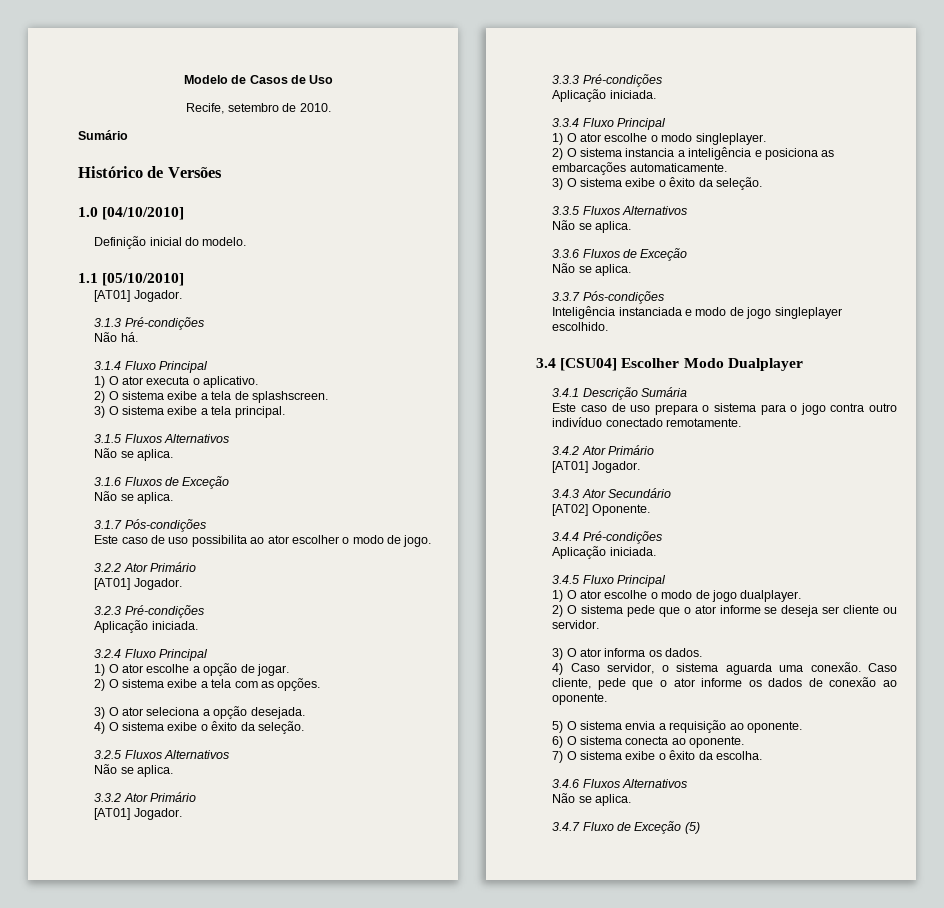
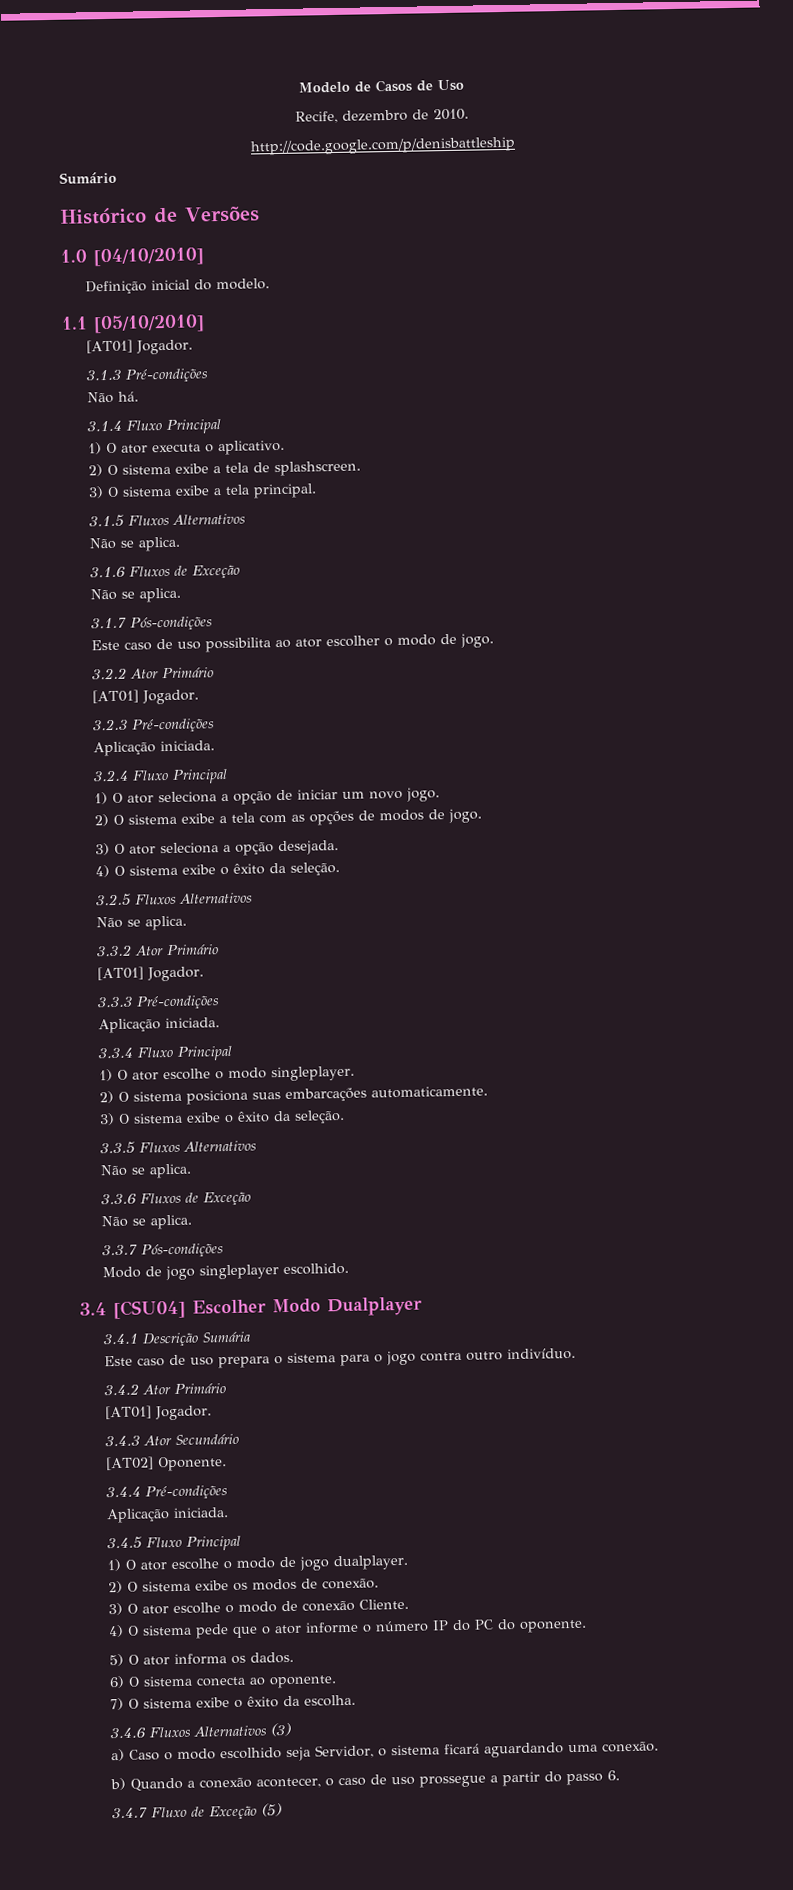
[227,103,279,112] setembro -> [342,109,408,122] dezembro
(331, 107) none -> [249,136,516,156] // http://code.google.com/p/denisbattleship
[146,664,190,673] escolhe -> [158,791,218,804] seleciona
[256,664,289,676] jogar. -> [297,787,441,802] iniciar um novo jogo.
[277,678,321,691] opções. -> [309,808,483,826] opções de modos de jogo.
[625,147,835,160] instancia a inteligência e posiciona as -> [186,1089,282,1105] posiciona suas
[552,306,727,319] Inteligência instanciada e modo -> [102,1266,142,1279] Modo
[552,417,742,427] indivíduo conectado remotamente. -> [507,1347,577,1361] indivíduo.
[626,605,897,617] [552,620,600,629] [552,648,564,660] pede que o ator informe se deseja ser cliente ou servidor. // 3) -> [195,1578,380,1591] [108,1598,410,1616] [108,1619,588,1639] [109,1653,125,1667] exibe os modos de conexão. // 3) O ator escolhe o modo de conexão Cliente. // 4) O sistema pede que o ator informe o número IP do PC do oponente. // 5)
[552,662,897,675] [552,677,897,690] [552,693,608,705] [552,720,802,733] // 4) Caso servidor, o sistema aguarda uma conexão. Caso cliente, pede que o ator informe os dados de conexão ao oponente. // 5) O sistema envia a requisição ao oponente. -> (295, 1657) none
[552,793,632,806] // Não se aplica. -> [270,1722,292,1737] [111,1741,660,1762] [110,1770,621,1792] (3) // a) Caso o modo escolhido seja Servidor, o sistema ficará aguardando uma conexão. // b) Quando a conexão acontecer, o caso de uso prossegue a partir do passo 6.

